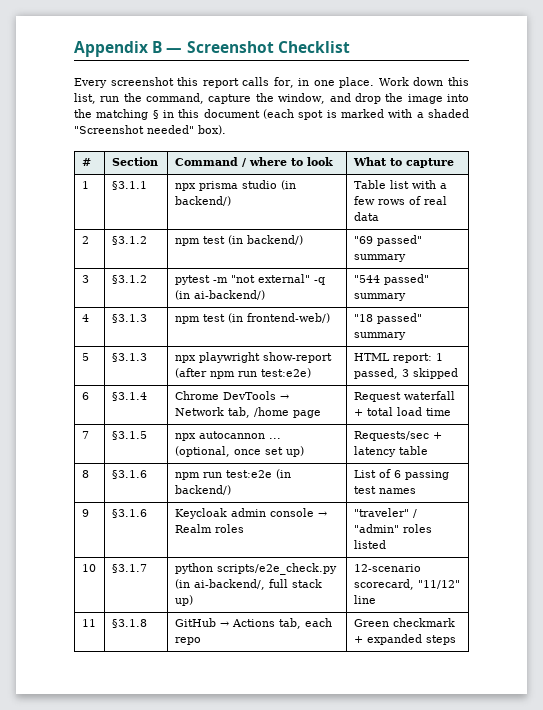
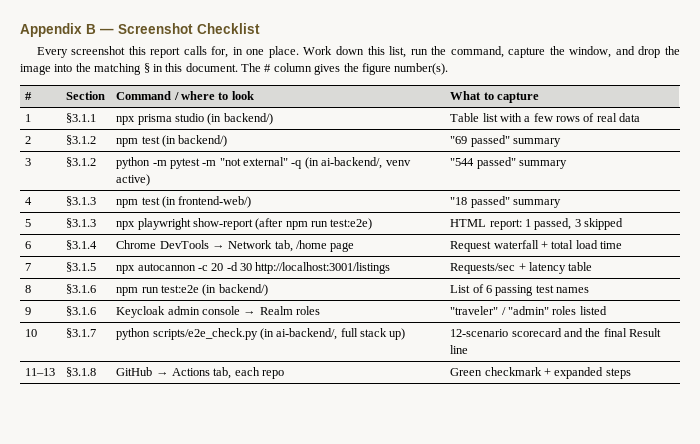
[203,109,469,120] [74,125,226,135] document (each spot is marked with a shaded "Screenshot needed" box). -> [185,63,449,75] document. The # column gives the figure number(s).
(147, 279) none -> [116,157,167,169] python -m
[193,290,265,300] ai-backend/) -> [321,157,411,169] [116,174,151,186] ai-backend/, venv active)
[268,438,281,439] [174,446,304,457] ... (optional, once set up) -> [197,262,391,274] -c 20 -d 30 http://localhost:3001/listings
[353,579,460,590] scorecard, "11/12" -> [511,328,662,337] scorecard and the final Result
[81,619,96,627] 11 -> [25,368,56,376] 11–13

